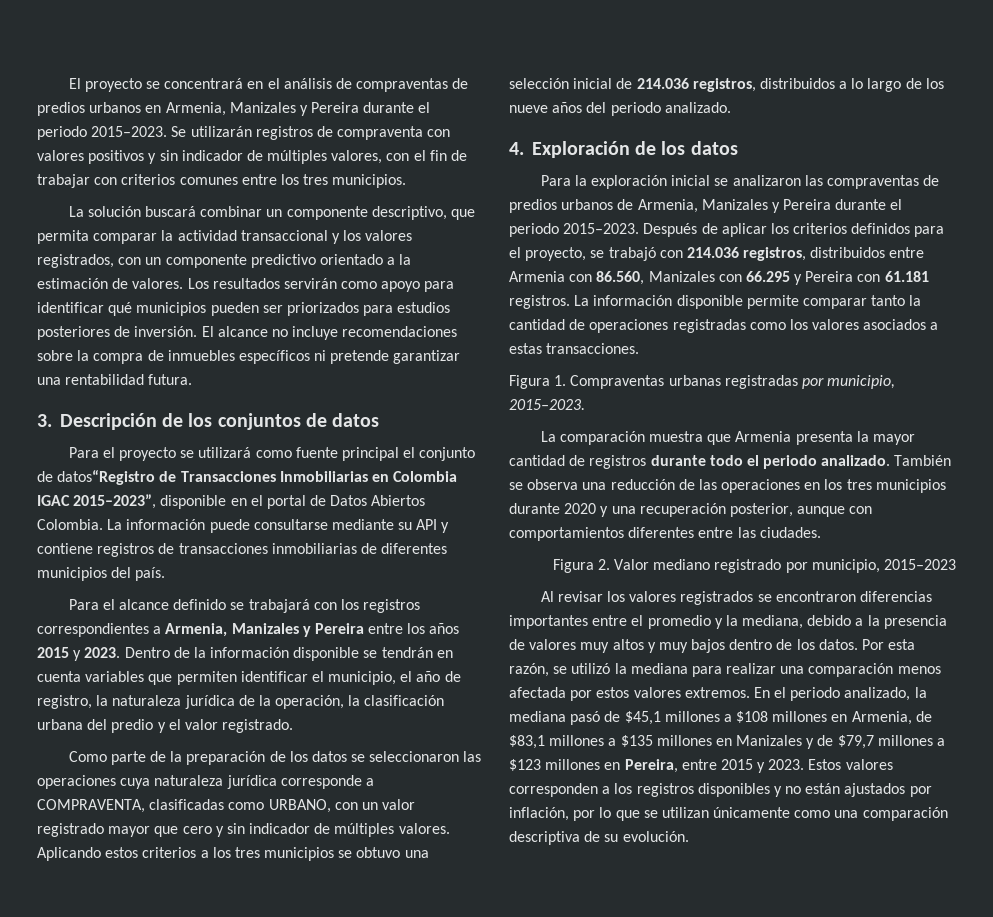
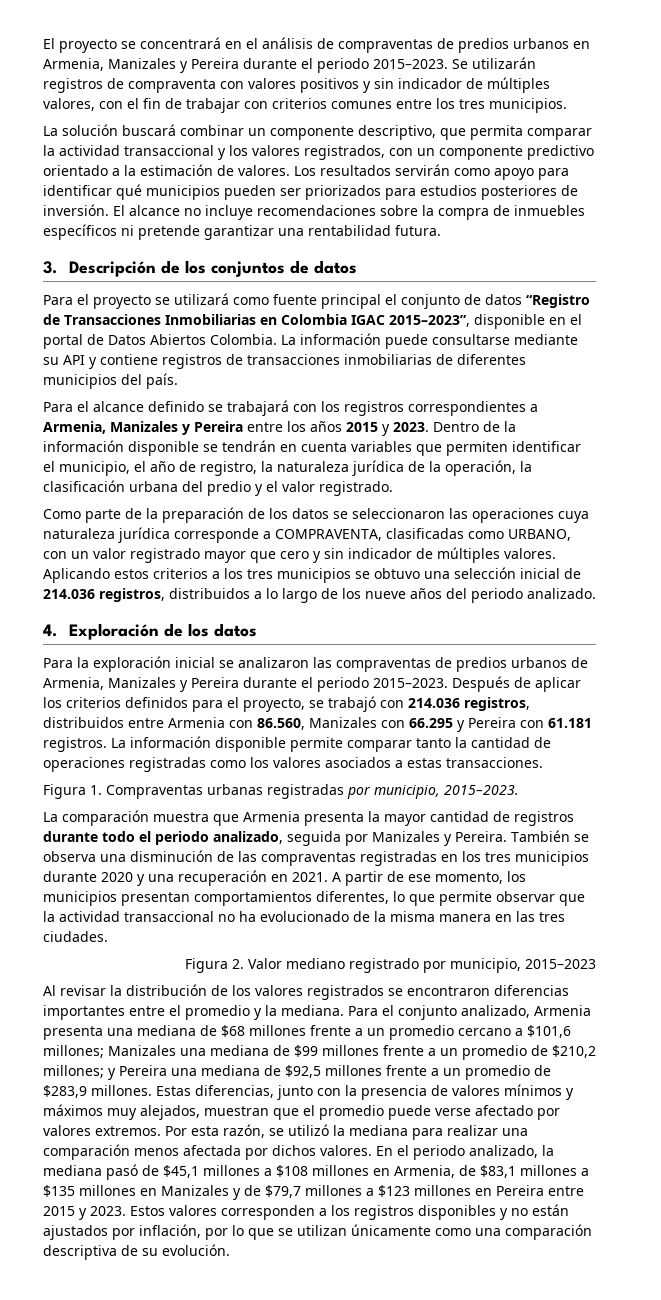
[57,470,156,485] datos“Registro -> [485,294,590,308] datos “Registro
[821,455,891,466] analizado. -> [213,831,507,846] analizado, seguida por Manizales y Pereira.
[610,479,675,490] reducción -> [130,850,213,862] disminución
[721,479,801,493] operaciones -> [261,851,437,866] compraventas registradas
[729,503,873,517] [509,527,756,541] posterior, aunque con comportamientos diferentes entre las -> [271,871,526,886] [43,891,585,906] [43,911,565,922] en 2021. A partir de ese momento, los municipios presentan comportamientos diferentes, lo que permite observar que la actividad transaccional no ha evolucionado de la misma manera en las tres
(603, 596) none -> [110,984,228,996] la distribución de
[742,615,947,629] [509,639,858,653] mediana, debido a la presencia de valores muy altos y muy bajos dentro de los datos. -> [281,1005,591,1020] [43,1025,571,1040] [43,1045,596,1060] [43,1065,551,1080] [43,1084,574,1100] [43,1104,560,1120] [43,1125,161,1136] mediana. Para el conjunto analizado, Armenia presenta una mediana de $68 millones frente a un promedio cercano a $101,6 millones; Manizales una mediana de $99 millones frente a un promedio de $210,2 millones; y Pereira una mediana de $92,5 millones frente a un promedio de $283,9 millones. Estas diferencias, junto con la presencia de valores mínimos y máximos muy alejados, muestran que el promedio puede verse afectado por valores extremos.
[596,687,750,698] estos valores extremos. -> [272,1145,372,1156] dichos valores.
[624,759,678,773] Pereira, -> [496,1185,544,1196] Pereira

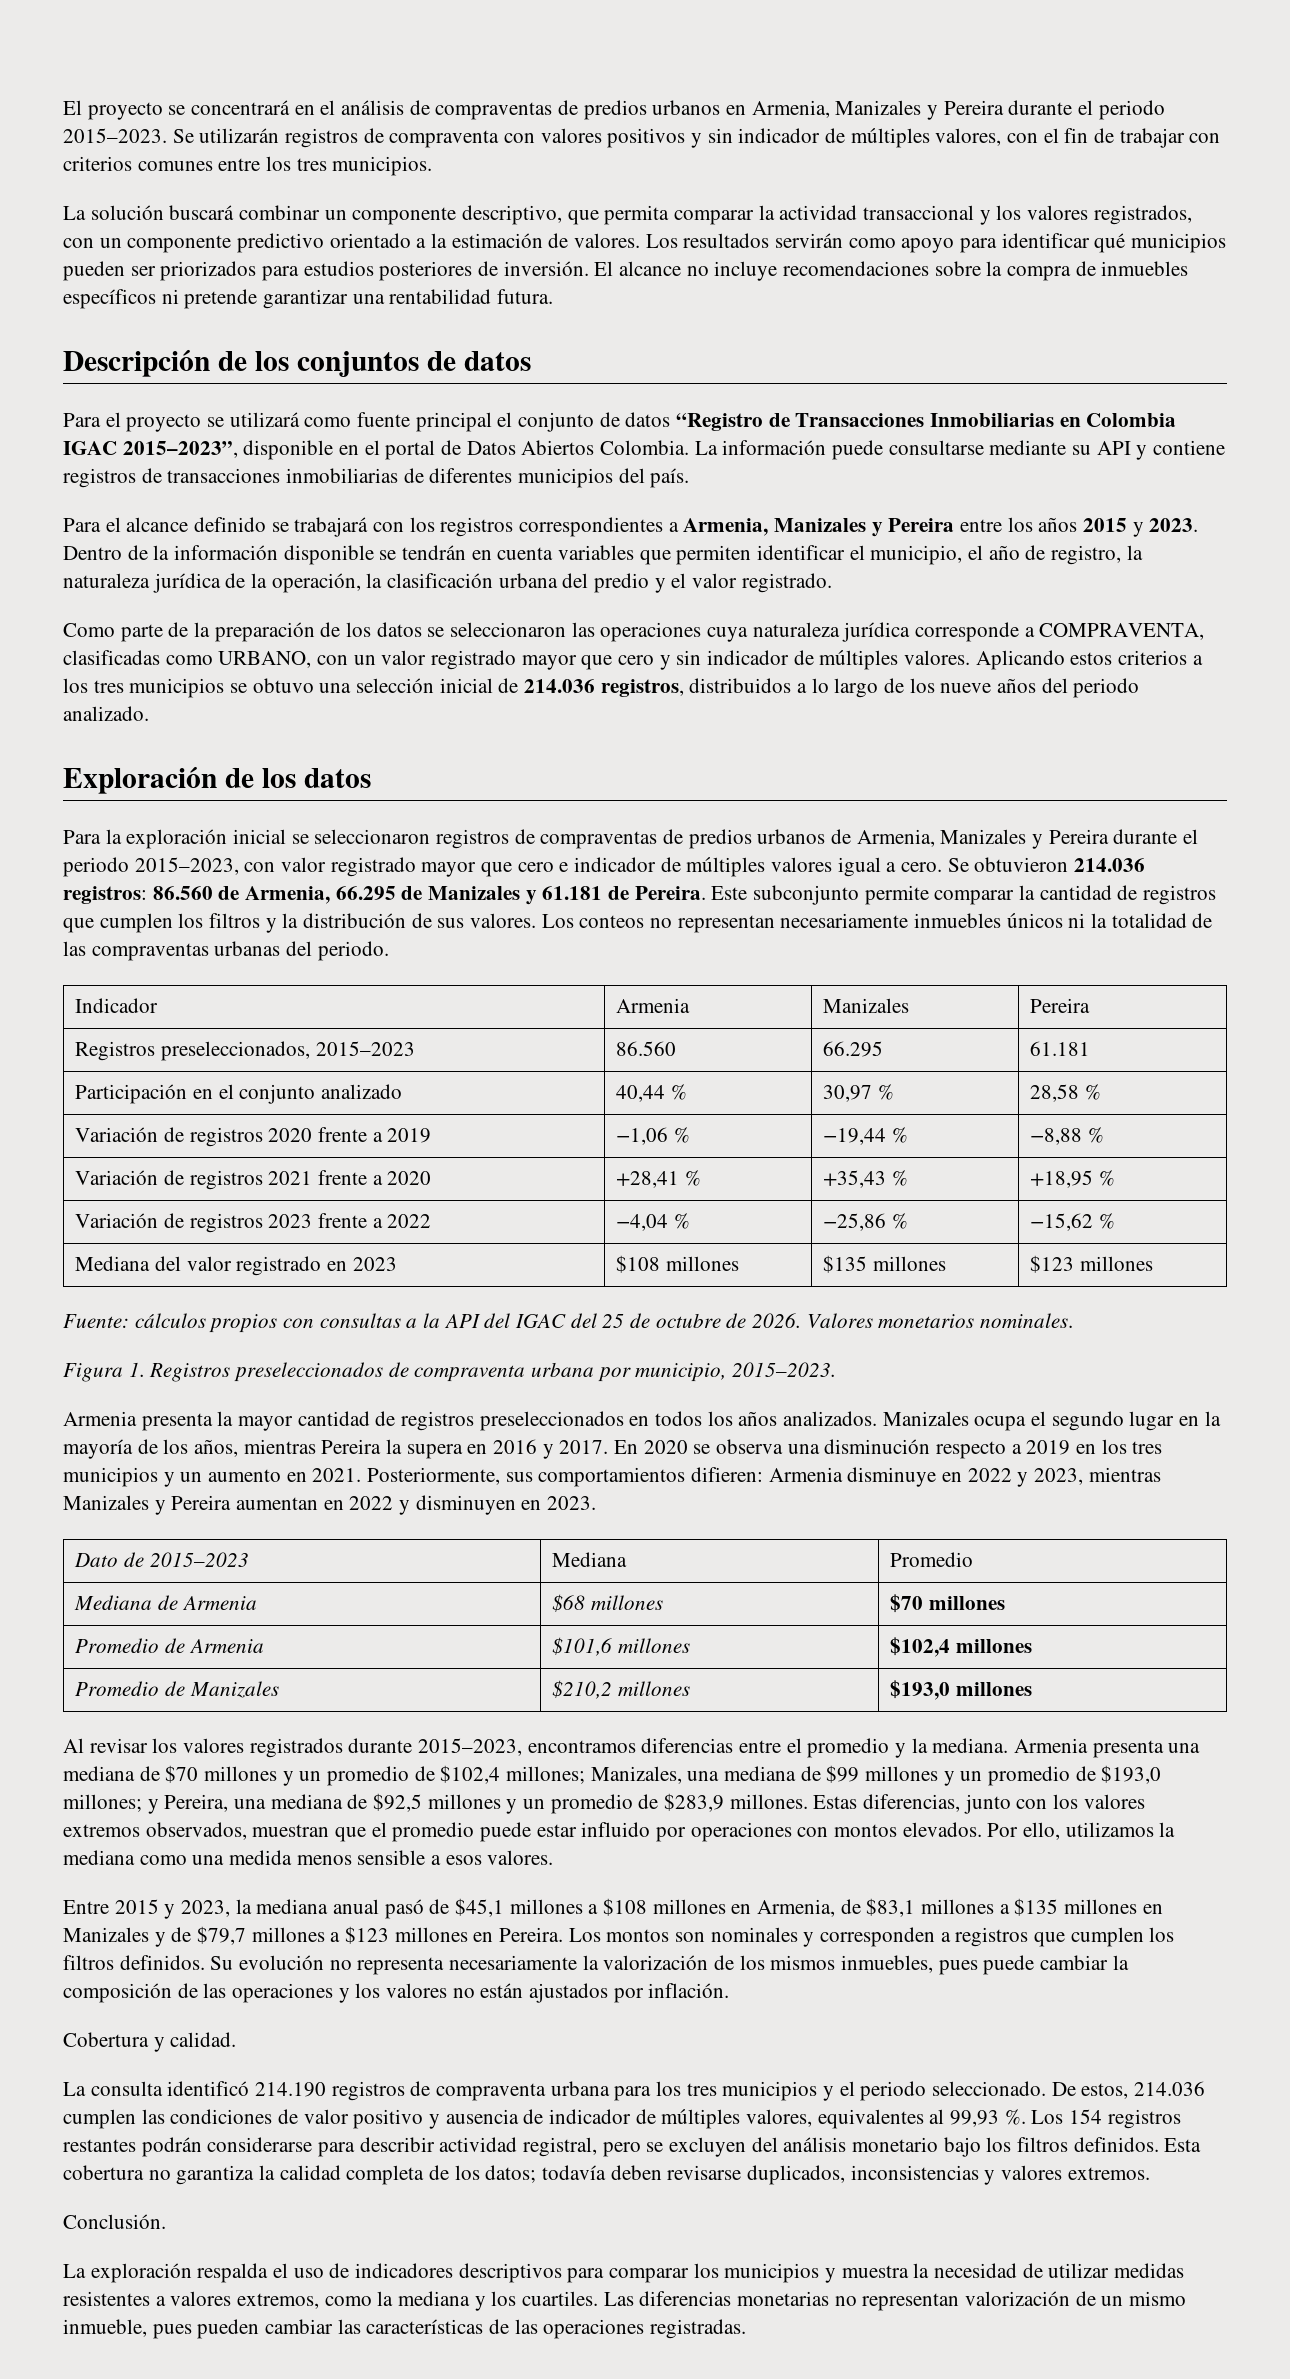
[43,261,57,274] 3. -> (554, 296) none
[43,624,57,637] 4. -> (149, 713) none
[238,657,332,668] analizaron las -> [314,829,535,849] seleccionaron registros de
[373,676,581,692] [43,696,530,712] [43,717,592,732] [43,736,286,752] 2015–2023. Después de aplicar los criterios definidos para el proyecto, se trabajó con 214.036 registros, distribuidos entre Armenia con 86.560, Manizales con 66.295 y Pereira con 61.181 registros. La información disponible -> [134,857,1146,877] [63,885,860,905] 2015–2023, con valor registrado mayor que cero e indicador de múltiples valores igual a cero. Se obtuvieron 214.036 registros: 86.560 de Armenia, 66.295 de Manizales y 61.181 de Pereira. Este subconjunto
[416,738,451,748] tanto -> (1015, 897) none
[43,757,543,772] [43,784,344,799] operaciones registradas como los valores asociados a estas transacciones. // Figura 1. Compraventas urbanas registradas -> [1143,885,1217,905] [63,913,1213,933] [63,941,389,961] [75,998,159,1013] [616,998,691,1013] [823,998,910,1013] [1030,998,1091,1013] [75,1041,415,1061] [616,1041,677,1056] [823,1041,884,1057] [1030,1041,1091,1056] [75,1084,402,1104] [616,1084,687,1102] [823,1084,894,1102] [1030,1084,1101,1102] [75,1127,432,1147] [616,1127,690,1145] [823,1127,908,1145] [1030,1127,1104,1145] [75,1170,432,1190] [616,1170,701,1188] [823,1170,908,1188] [1030,1170,1115,1188] [75,1213,432,1233] [616,1213,690,1231] [823,1213,908,1231] [1030,1213,1115,1231] [75,1256,397,1276] [616,1255,739,1273] [823,1255,946,1273] [1030,1255,1153,1273] [63,1313,1074,1333] [63,1362,595,1382] registros que cumplen los filtros y la distribución de sus valores. Los conteos no representan necesariamente inmuebles únicos ni la totalidad de las compraventas urbanas del periodo. // Indicador | Armenia | Manizales | Pereira // Registros preseleccionados, 2015–2023 | 86.560 | 66.295 | 61.181 // Participación en el conjunto analizado | 40,44 % | 30,97 % | 28,58 % // Variación de registros 2020 frente a 2019 | −1,06 % | −19,44 % | −8,88 % // Variación de registros 2021 frente a 2020 | +28,41 % | +35,43 % | +18,95 % // Variación de registros 2023 frente a 2022 | −4,04 % | −25,86 % | −15,62 % // Mediana del valor registrado en 2023 | $108 millones | $135 millones | $123 millones // Fuente: cálculos propios con consultas a la API del IGAC del 25 de octubre de 2026. Valores monetarios nominales. // Figura 1. Registros preseleccionados de compraventa urbana
[43,810,239,826] La comparación muestra que -> (837, 1369) none
[43,830,589,846] [43,850,589,866] [43,870,526,886] [43,891,585,906] [43,911,565,922] [43,931,108,942] [185,958,596,973] [43,984,569,1000] [43,1005,125,1020] durante todo el periodo analizado, seguida por Manizales y Pereira. También se observa una disminución de las compraventas registradas en los tres municipios durante 2020 y una recuperación en 2021. A partir de ese momento, los municipios presentan comportamientos diferentes, lo que permite observar que la actividad transaccional no ha evolucionado de la misma manera en las tres ciudades. // Figura 2. Valor mediano registrado por municipio, 2015–2023 // Al revisar la distribución de los valores registrados se encontraron diferencias importantes -> [479,1411,1221,1431] [63,1439,1163,1459] [63,1467,1161,1487] [63,1495,597,1515] [74,1552,249,1567] [552,1552,628,1567] [890,1552,974,1567] [74,1595,257,1610] [552,1594,663,1612] [890,1594,1005,1613] [75,1638,264,1653] [552,1637,690,1656] [890,1637,1032,1657] [75,1681,279,1698] [552,1680,690,1699] [890,1680,1032,1700] [63,1738,734,1758] preseleccionados en todos los años analizados. Manizales ocupa el segundo lugar en la mayoría de los años, mientras Pereira la supera en 2016 y 2017. En 2020 se observa una disminución respecto a 2019 en los tres municipios y un aumento en 2021. Posteriormente, sus comportamientos difieren: Armenia disminuye en 2022 y 2023, mientras Manizales y Pereira aumentan en 2022 y disminuyen en 2023. // Dato de 2015–2023 | Mediana | Promedio // Mediana de Armenia | $68 millones | $70 millones // Promedio de Armenia | $101,6 millones | $102,4 millones // Promedio de Manizales | $210,2 millones | $193,0 millones // Al revisar los valores registrados durante 2015–2023, encontramos diferencias
[348,1005,530,1020] Para el conjunto analizado, -> (1009, 1745) none
[221,1025,571,1040] [43,1045,176,1058] $68 millones frente a un promedio cercano a $101,6 millones; Manizales -> [165,1765,682,1786] $70 millones y un promedio de $102,4 millones; Manizales,
[383,1045,596,1060] frente a un promedio de $210,2 -> [943,1765,1162,1786] y un promedio de $193,0
[119,1065,167,1076] Pereira -> [164,1794,229,1812] Pereira,
[386,1065,439,1076] frente a -> [506,1799,518,1814] y
[345,1084,574,1100] [43,1104,200,1120] la presencia de valores mínimos y máximos muy alejados, -> [1053,1794,1145,1809] [63,1822,247,1840] los valores extremos observados,
[435,1105,560,1120] [43,1124,528,1140] [43,1144,554,1160] [43,1165,102,1176] verse afectado por valores extremos. Por esta razón, se utilizó la mediana para realizar una comparación menos afectada por dichos valores. En el periodo analizado, la mediana -> [536,1822,1176,1842] [63,1850,554,1865] [63,1899,380,1919] estar influido por operaciones con montos elevados. Por ello, utilizamos la mediana como una medida menos sensible a esos valores. // Entre 2015 y 2023, la mediana anual
[496,1185,584,1196] [43,1204,569,1220] [43,1224,592,1240] [43,1244,230,1260] Pereira entre 2015 y 2023. Estos valores corresponden a los registros disponibles y no están ajustados por inflación, por lo que se utilizan únicamente como una comparación descriptiva de su evolución. -> [499,1927,1175,1947] [63,1955,1129,1975] [63,1983,730,2003] [63,2032,237,2052] [63,2081,1206,2101] [63,2109,1181,2129] [63,2137,1202,2157] [63,2165,1150,2185] [63,2214,166,2229] [63,2263,1185,2283] [63,2291,1187,2311] [63,2319,747,2339] Pereira. Los montos son nominales y corresponden a registros que cumplen los filtros definidos. Su evolución no representa necesariamente la valorización de los mismos inmuebles, pues puede cambiar la composición de las operaciones y los valores no están ajustados por inflación. // Cobertura y calidad. // La consulta identificó 214.190 registros de compraventa urbana para los tres municipios y el periodo seleccionado. De estos, 214.036 cumplen las condiciones de valor positivo y ausencia de indicador de múltiples valores, equivalentes al 99,93 %. Los 154 registros restantes podrán considerarse para describir actividad registral, pero se excluyen del análisis monetario bajo los filtros definidos. Esta cobertura no garantiza la calidad completa de los datos; todavía deben revisarse duplicados, inconsistencias y valores extremos. // Conclusión. // La exploración respalda el uso de indicadores descriptivos para comparar los municipios y muestra la necesidad de utilizar medidas resistentes a valores extremos, como la mediana y los cuartiles. Las diferencias monetarias no representan valorización de un mismo inmueble, pues pueden cambiar las características de las operaciones registradas.

